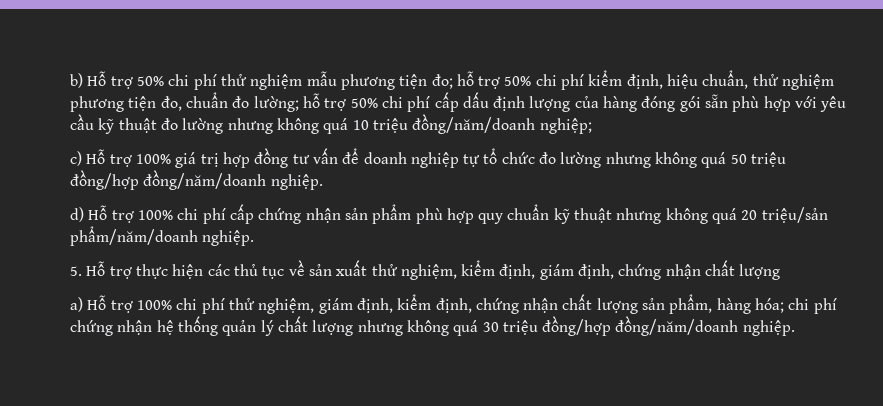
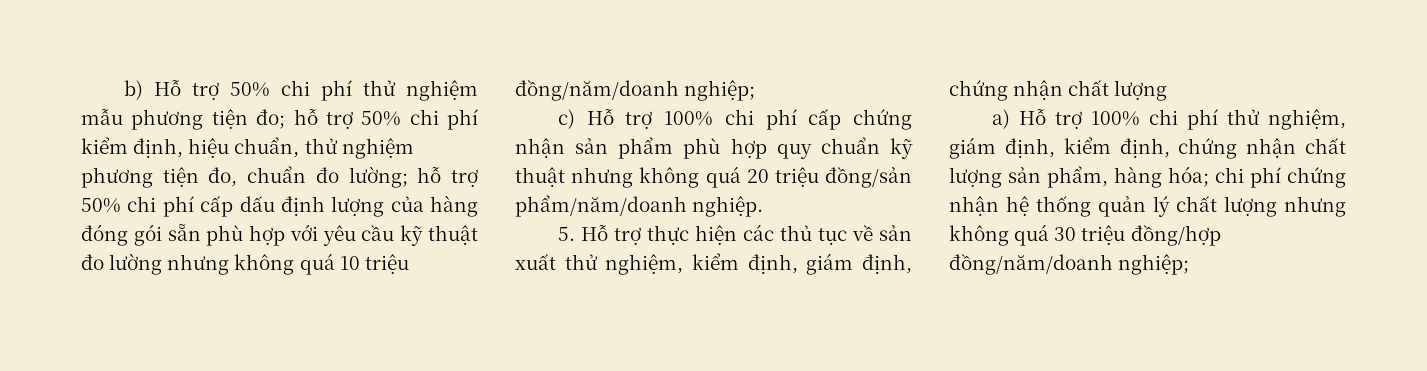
[175,148,787,168] [70,170,323,190] [70,205,173,223] giá trị hợp đồng tư vấn để doanh nghiệp tự tổ chức đo lường nhưng không quá 50 triệu đồng/hợp đồng/năm/doanh nghiệp. // d) Hỗ trợ 100% -> (714, 118) none
[761,207,828,223] triệu/sản -> [774,167,912,188] triệu đồng/sản
[742,320,795,336] nghiệp. -> [1118,254,1190,275] nghiệp;

